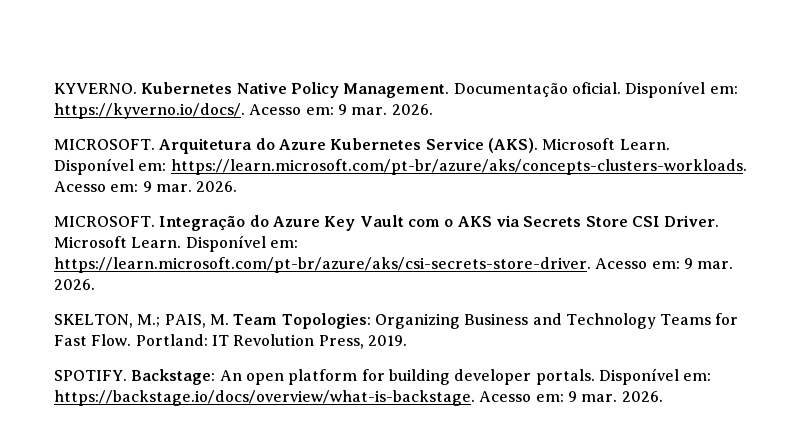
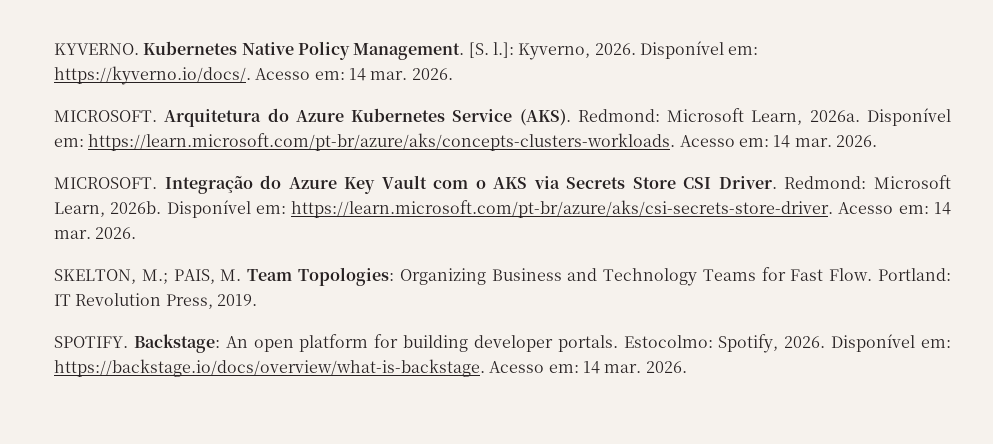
[453,82,621,97] Documentação oficial. -> [468,42,636,60] [S. l.]: Kyverno, 2026.
[337,104,347,115] 9 -> [348,68,366,81] 14
[542,138,670,150] Microsoft Learn. -> [577,108,860,125] Redmond: Microsoft Learn, 2026a.
[142,181,152,192] 9 -> [773,135,791,148] 14
[54,236,182,248] Microsoft Learn. -> [784,175,951,189] [54,201,162,217] Redmond: Microsoft Learn, 2026b.
[683,258,693,269] 9 -> [934,202,952,215] 14
(595, 377) none -> [623,334,826,353] Estocolmo: Spotify, 2026.
[567,391,577,402] 9 -> [582,361,600,374] 14

